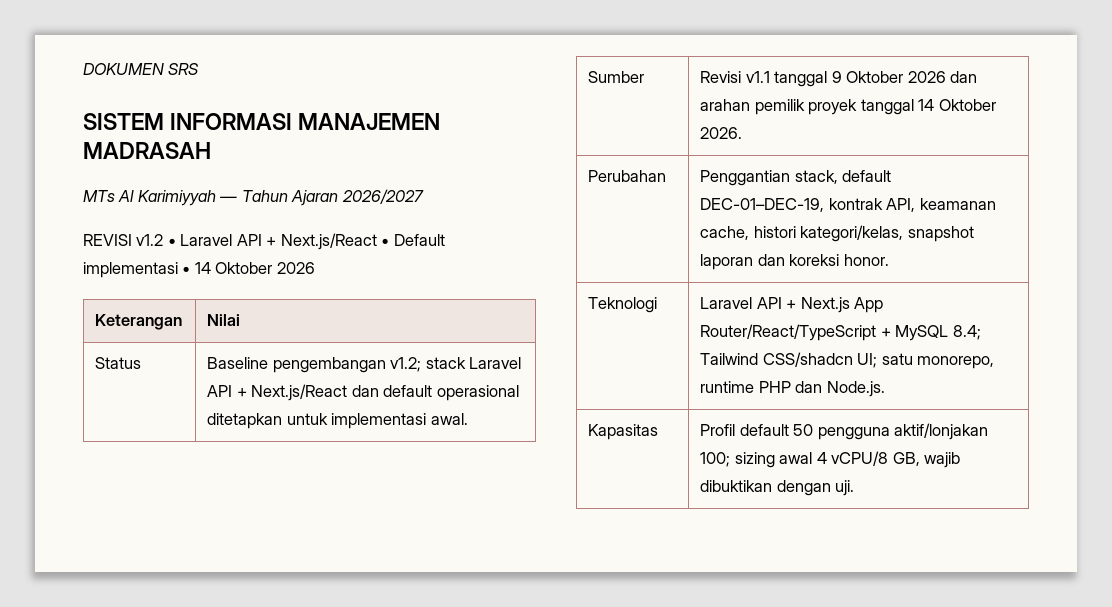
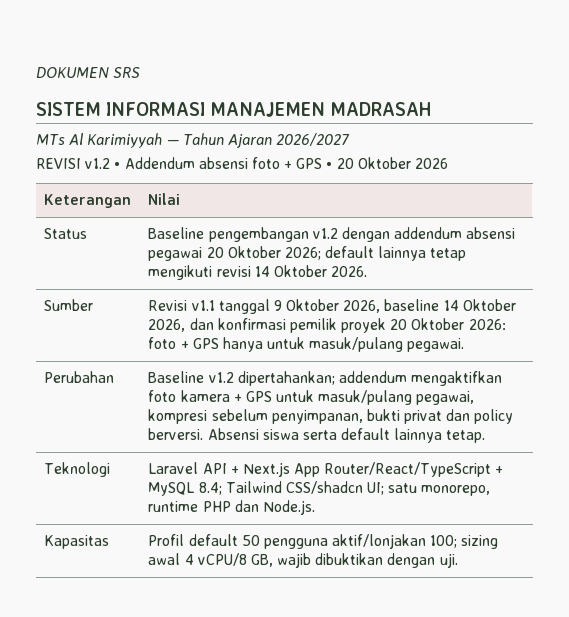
[180,233,445,250] [83,262,211,278] Laravel API + Next.js/React • Default implementasi • 14 -> [124,157,354,169] Addendum absensi foto + GPS • 20
[390,357,522,372] [207,384,519,401] [207,413,468,429] v1.2; stack Laravel API + Next.js/React dan default operasional ditetapkan untuk implementasi awal. -> [312,227,516,242] [148,246,467,261] [148,265,368,280] v1.2 dengan addendum absensi pegawai 20 Oktober 2026; default lainnya tetap mengikuti revisi 14 Oktober 2026.
[907,71,978,83] [700,99,996,115] [700,127,743,139] [588,170,667,182] [700,170,892,186] [700,198,996,212] [700,225,974,242] [700,254,889,270] 2026 dan arahan pemilik proyek tanggal 14 Oktober 2026. // Perubahan | Penggantian stack, default DEC-01–DEC-19, kontrak API, keamanan cache, histori kategori/kelas, snapshot laporan dan koreksi honor. -> [343,299,516,313] [148,318,506,333] [148,337,465,352] [44,371,115,383] [148,371,503,386] [148,390,475,405] [148,409,514,424] [148,428,486,443] 2026, baseline 14 Oktober 2026, dan konfirmasi pemilik proyek 20 Oktober 2026: foto + GPS hanya untuk masuk/pulang pegawai. // Perubahan | Baseline v1.2 dipertahankan; addendum mengaktifkan foto kamera + GPS untuk masuk/pulang pegawai, kompresi sebelum penyimpanan, bukti privat dan policy berversi. Absensi siswa serta default lainnya tetap.

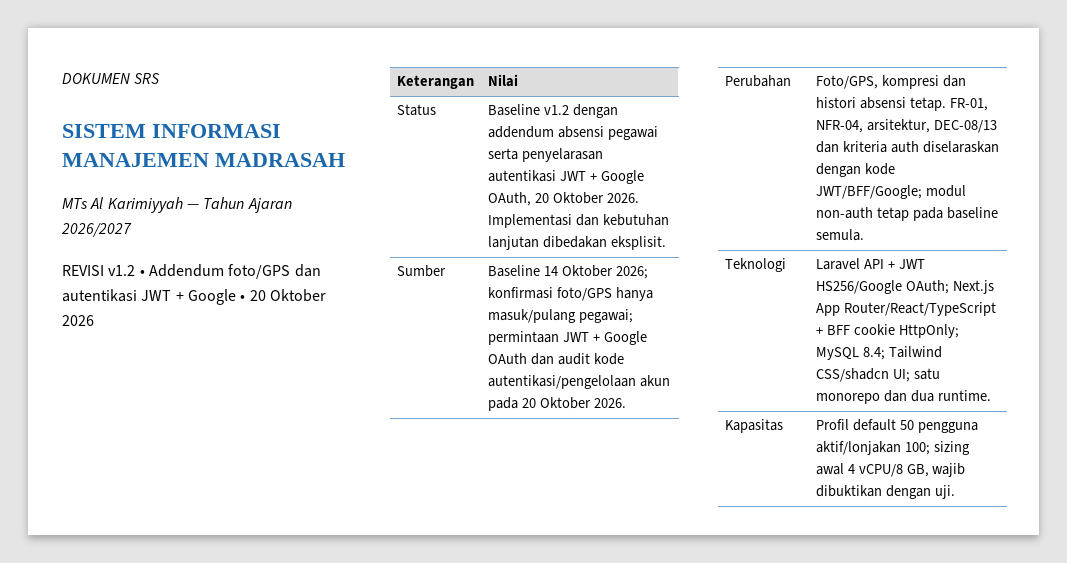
[198,157,323,169] absensi foto + GPS -> [228,264,321,279] [62,289,236,305] foto/GPS dan autentikasi JWT + Google
[208,227,309,242] pengembangan -> (540, 110) none
[206,246,467,261] [148,265,368,280] [44,299,94,311] [148,299,516,314] [148,318,506,333] [148,337,465,352] [44,371,115,383] [148,371,503,386] [148,390,475,405] [148,409,514,424] [148,428,486,443] 20 Oktober 2026; default lainnya tetap mengikuti revisi 14 Oktober 2026. // Sumber | Revisi v1.1 tanggal 9 Oktober 2026, baseline 14 Oktober 2026, dan konfirmasi pemilik proyek 20 Oktober 2026: foto + GPS hanya untuk masuk/pulang pegawai. // Perubahan | Baseline v1.2 dipertahankan; addendum mengaktifkan foto kamera + GPS untuk masuk/pulang pegawai, kompresi sebelum penyimpanan, bukti privat dan policy berversi. Absensi siswa serta default lainnya tetap. -> [487,148,603,162] [487,170,644,184] [487,192,639,206] [487,214,669,228] [487,236,666,250] [396,265,446,277] [487,265,648,279] [487,287,653,301] [487,309,633,323] [487,331,647,345] [487,353,624,365] [487,375,670,389] [487,397,626,411] [724,75,791,87] [815,75,966,89] [815,97,988,111] [815,119,997,133] [815,141,999,153] [815,163,895,177] [815,185,966,199] [815,207,998,221] [815,229,864,241] serta penyelarasan autentikasi JWT + Google OAuth, 20 Oktober 2026. Implementasi dan kebutuhan lanjutan dibedakan eksplisit. // Sumber | Baseline 14 Oktober 2026; konfirmasi foto/GPS hanya masuk/pulang pegawai; permintaan JWT + Google OAuth dan audit kode autentikasi/pengelolaan akun pada 20 Oktober 2026. // Perubahan | Foto/GPS, kompresi dan histori absensi tetap. FR-01, NFR-04, arsitektur, DEC-08/13 dan kriteria auth diselaraskan dengan kode JWT/BFF/Google; modul non-auth tetap pada baseline semula.
(239, 470) none -> [898,259,925,269] [815,280,949,294] JWT HS256/Google OAuth;
(504, 470) none -> [826,324,959,338] BFF cookie HttpOnly;
[421,485,491,496] [148,500,315,515] monorepo, runtime PHP dan Node.js. -> [815,390,991,404] monorepo dan dua runtime.

